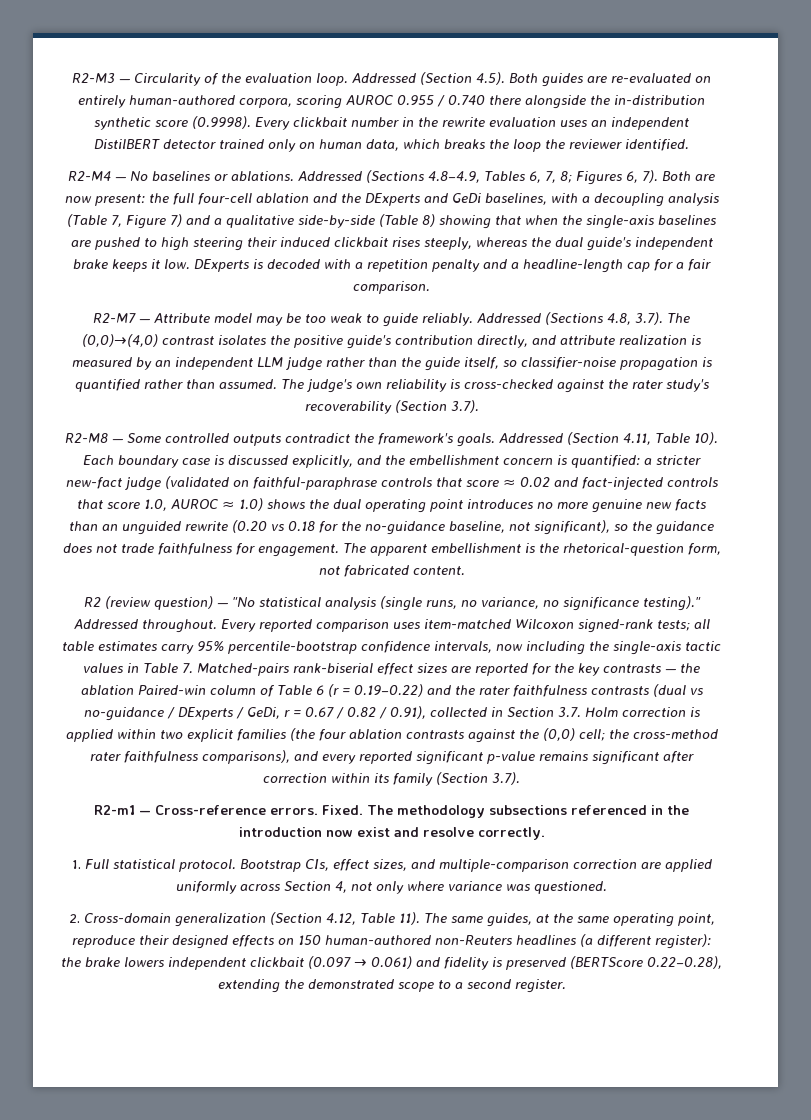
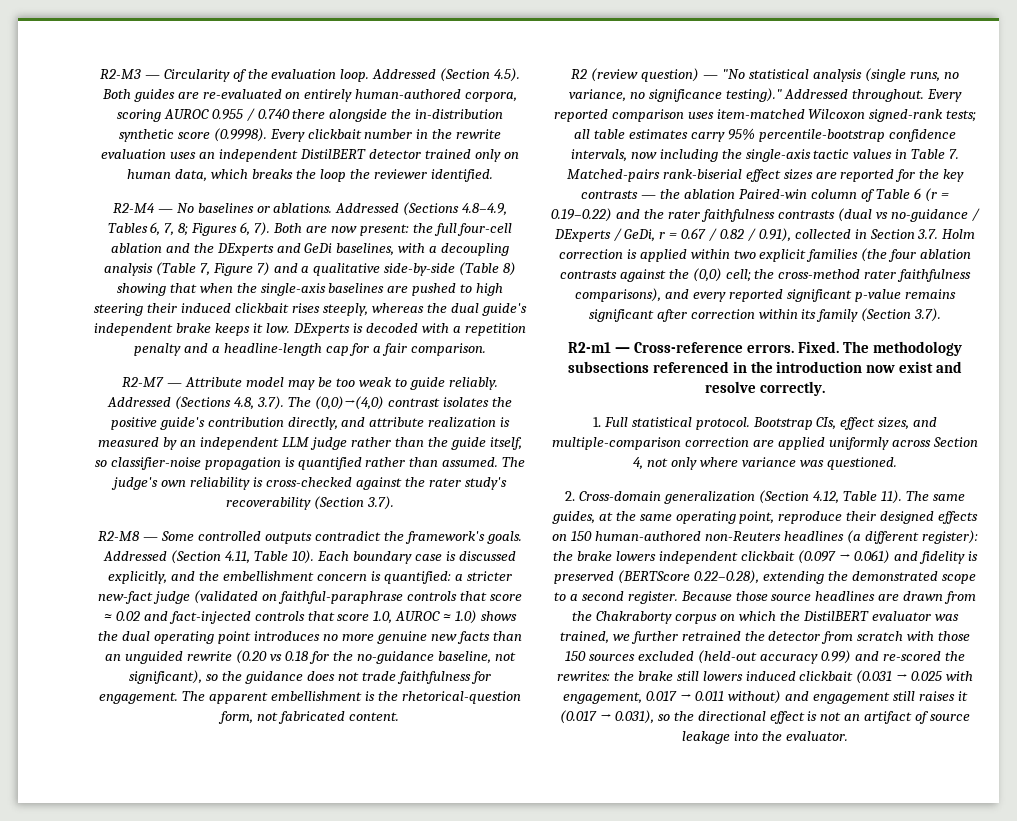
(566, 986) none -> [680,591,977,604] [572,611,959,624] [559,631,971,644] [565,650,965,664] [556,670,974,684] [563,690,968,704] [560,710,970,724] [682,731,848,744] Because those source headlines are drawn from the Chakraborty corpus on which the DistilBERT evaluator was trained, we further retrained the detector from scratch with those 150 sources excluded (held-out accuracy 0.99) and re-scored the rewrites: the brake still lowers induced clickbait (0.031 → 0.025 with engagement, 0.017 → 0.011 without) and engagement still raises it (0.017 → 0.031), so the directional effect is not an artifact of source leakage into the evaluator.

